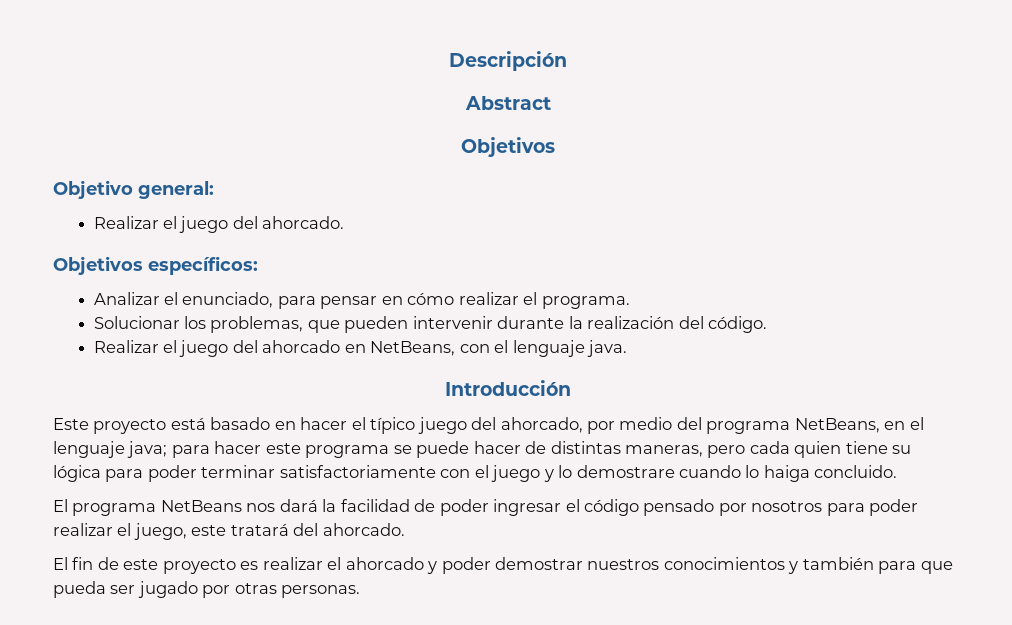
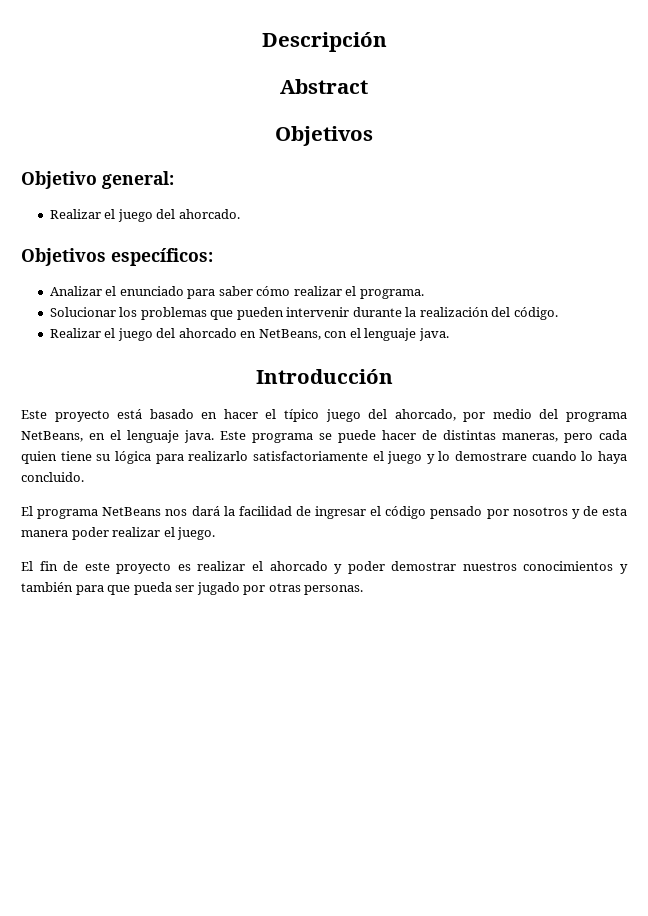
[182,292,403,309] enunciado, para pensar en -> [119,286,253,299] enunciado para saber
[210,316,304,333] problemas, -> [140,307,207,320] problemas
[127,441,301,458] java; para hacer este -> [184,430,246,443] java. Este
[147,465,471,482] poder terminar satisfactoriamente con -> [188,451,368,461] realizarlo satisfactoriamente
[763,465,810,482] haiga -> [598,451,627,464] haya
[439,499,489,516] poder -> (311, 511) none
[826,499,919,516] [53,523,405,540] para poder realizar el juego, este tratará del ahorcado. -> [571,506,627,519] [21,527,216,540] y de esta manera poder realizar el juego.

